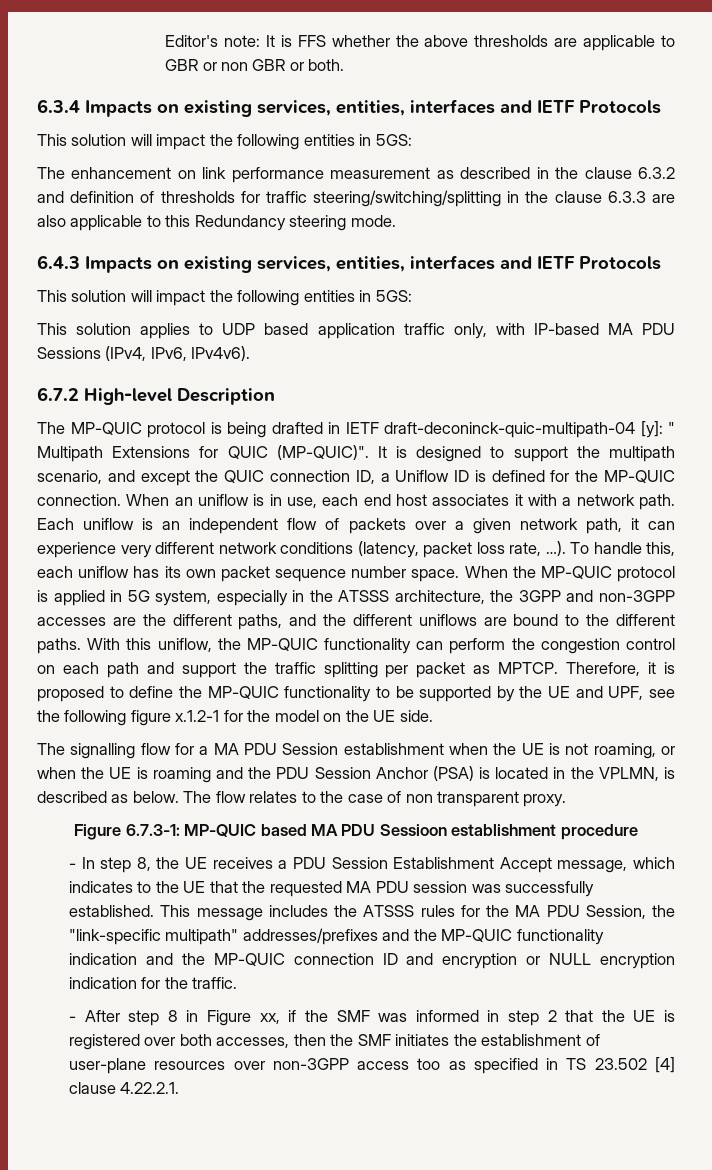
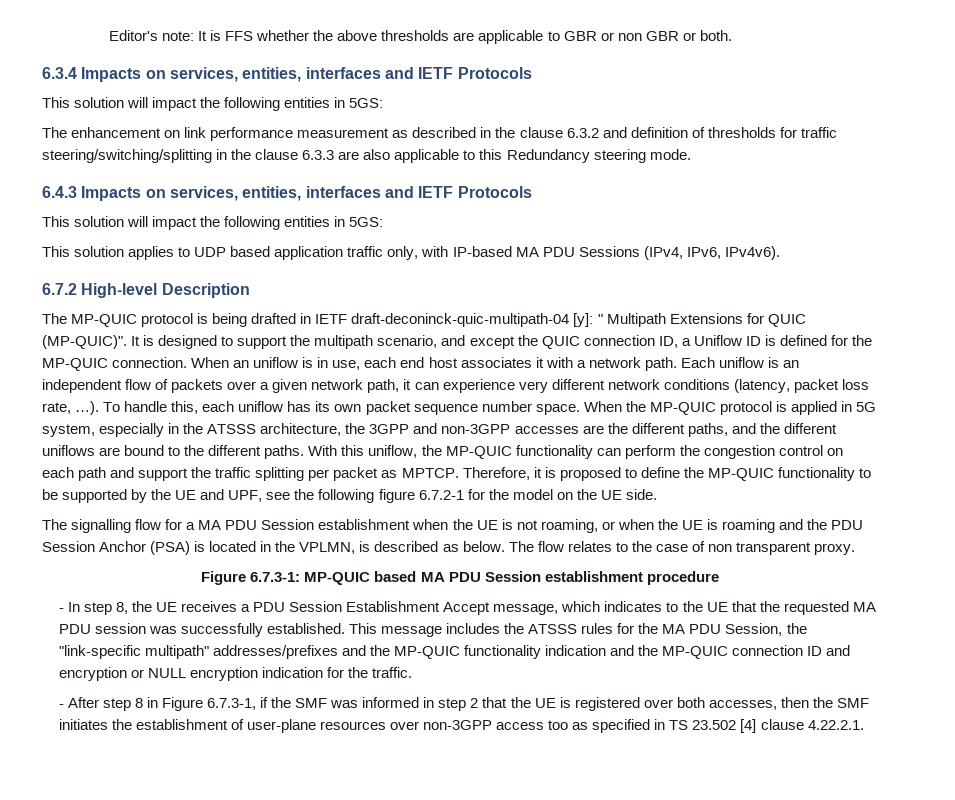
[184,100,252,117] existing -> (166, 74) none
[184,256,252,273] existing -> (166, 193) none
[175,710,220,722] x.1.2-1 -> [418,490,464,500] 6.7.2-1
[379,824,447,836] Sessioon -> [484,571,541,582] Session
[259,1013,280,1024] xx, -> [207,698,257,710] 6.7.3-1,

